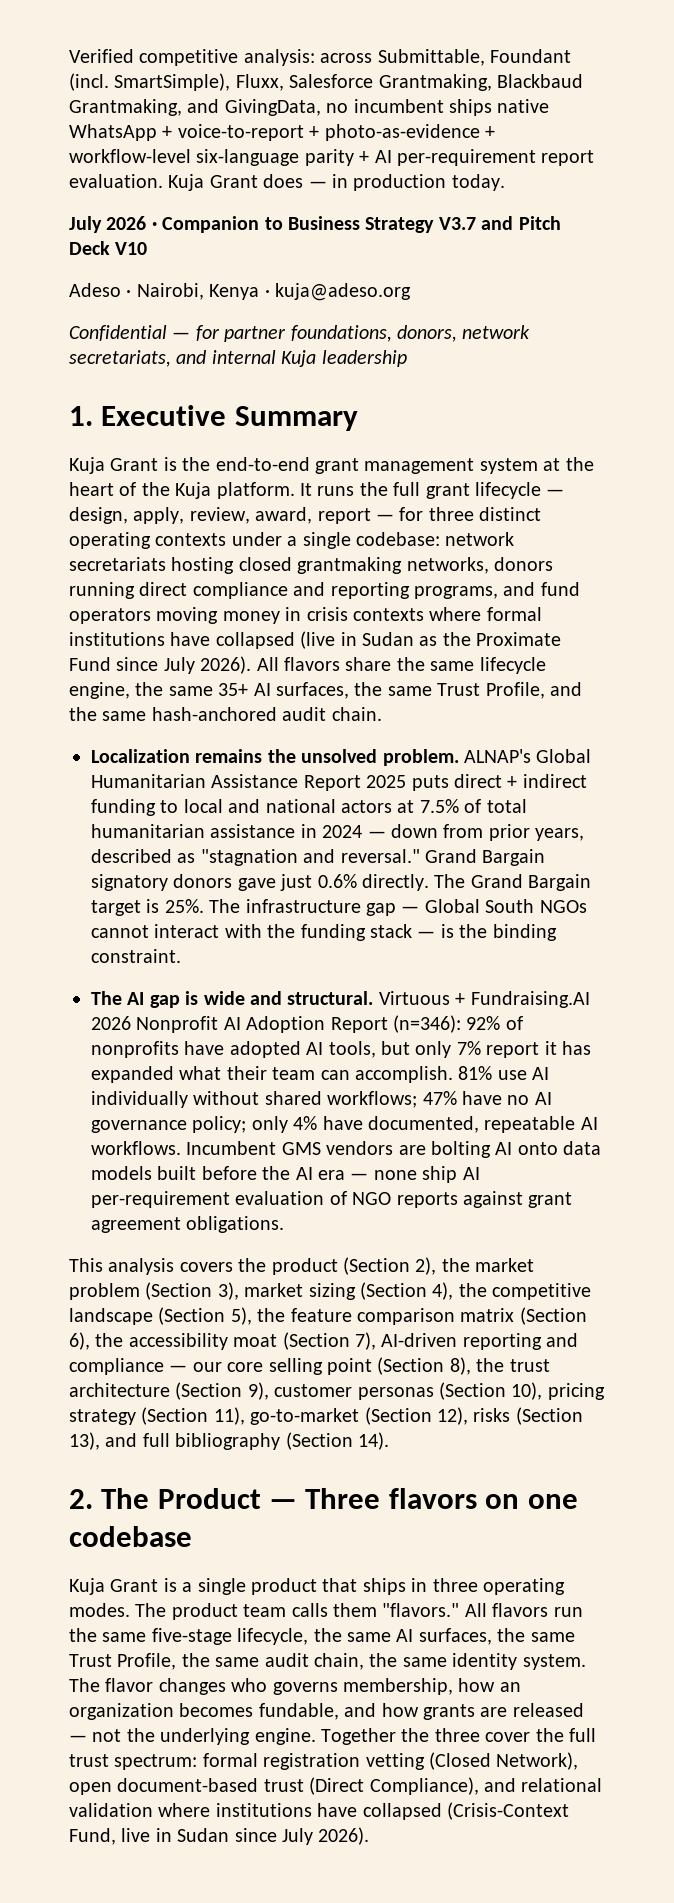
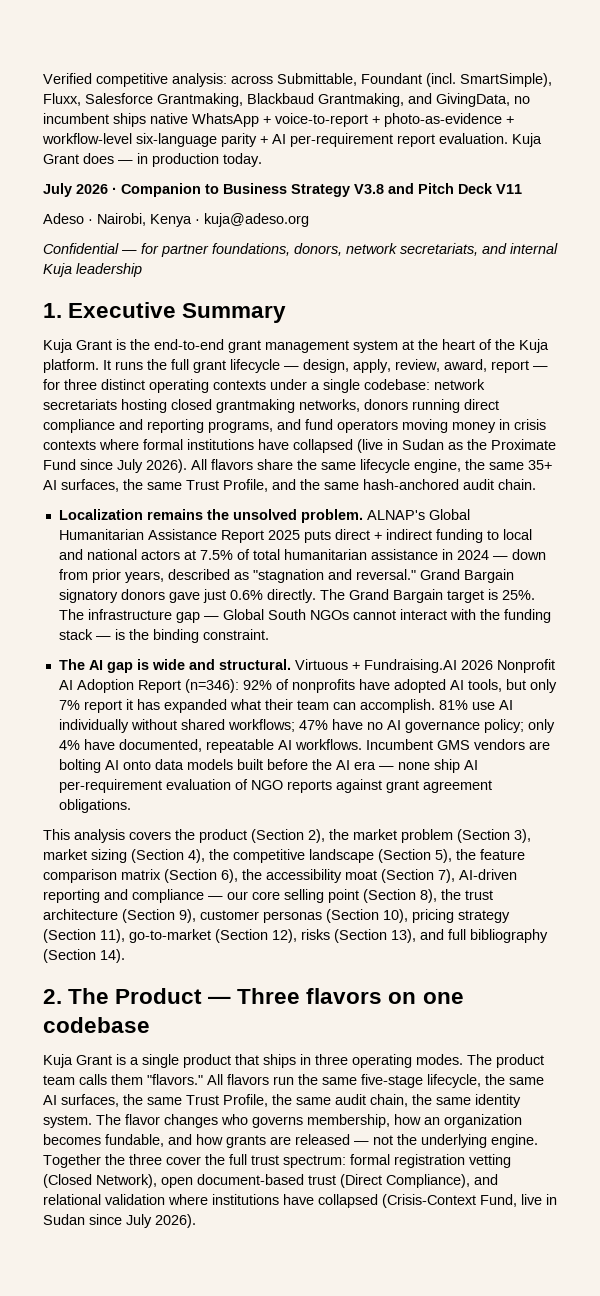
[438,217,476,230] V3.7 -> [354,184,384,194] V3.8
[115,242,148,255] V10 -> [496,184,522,194] V11

